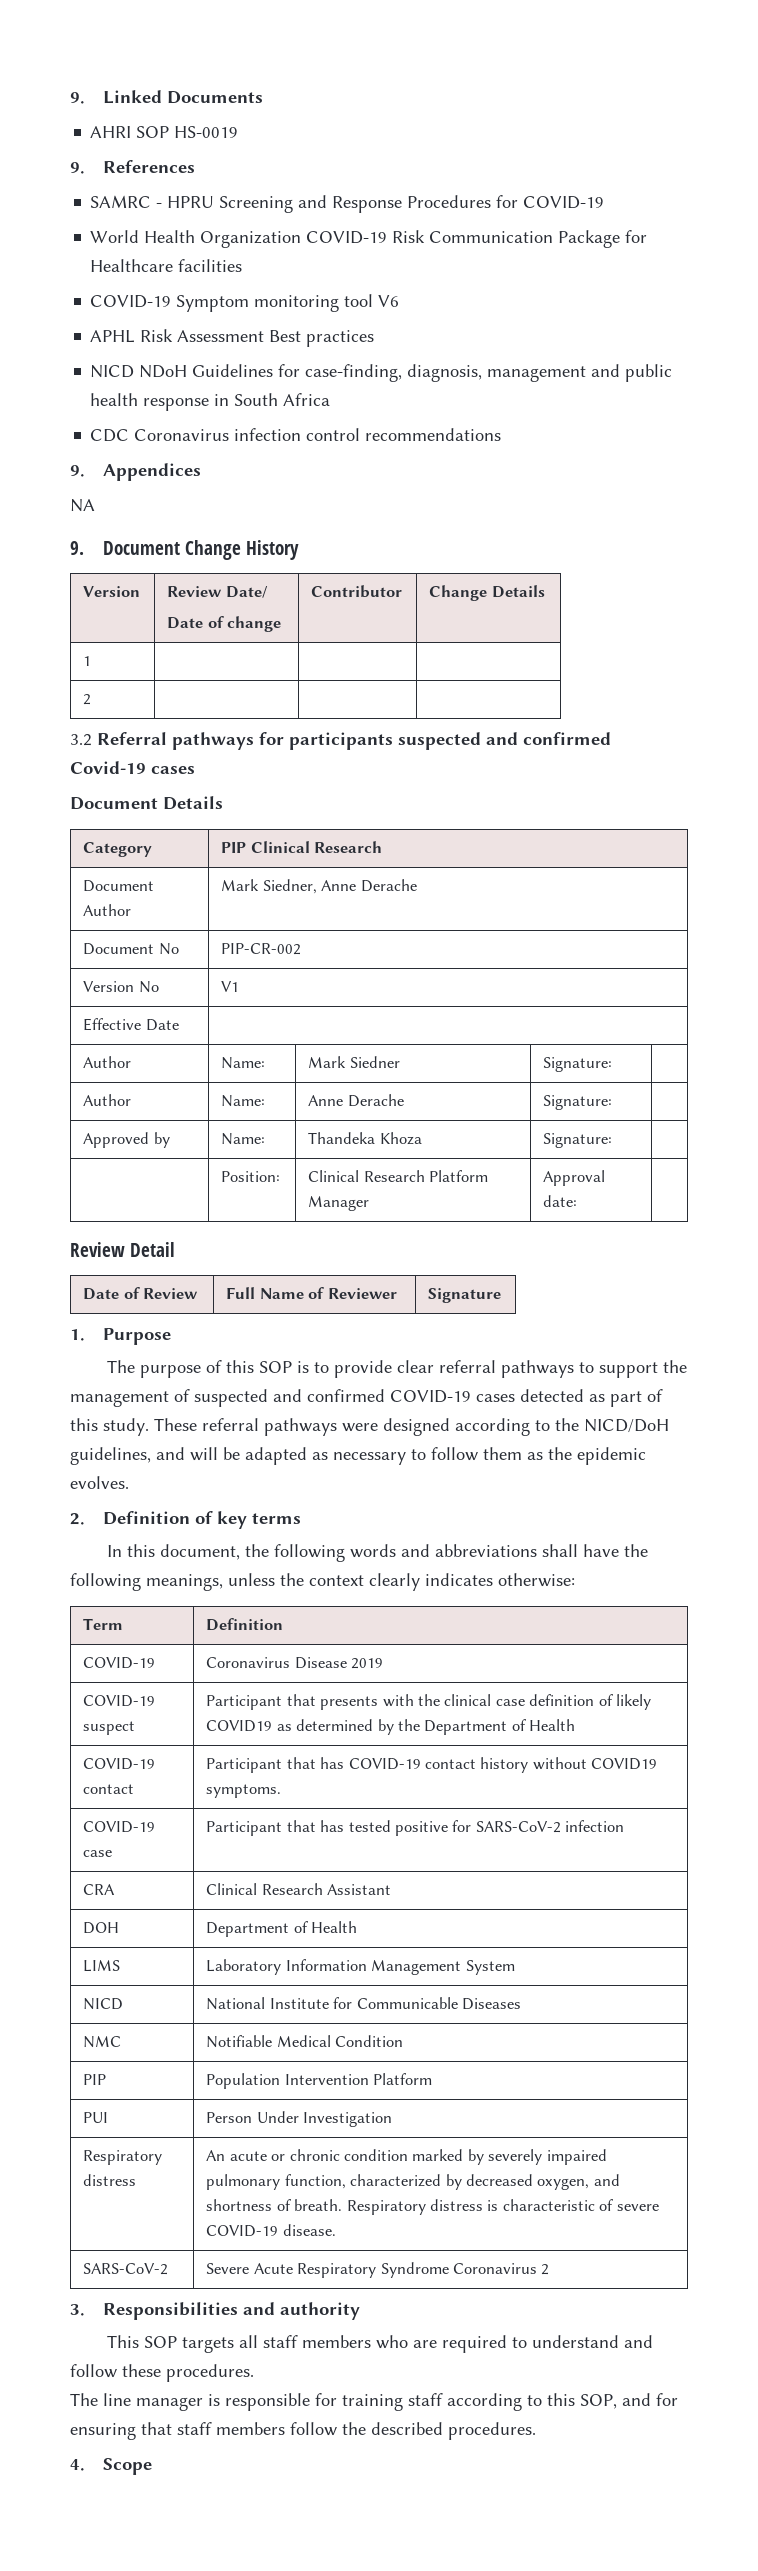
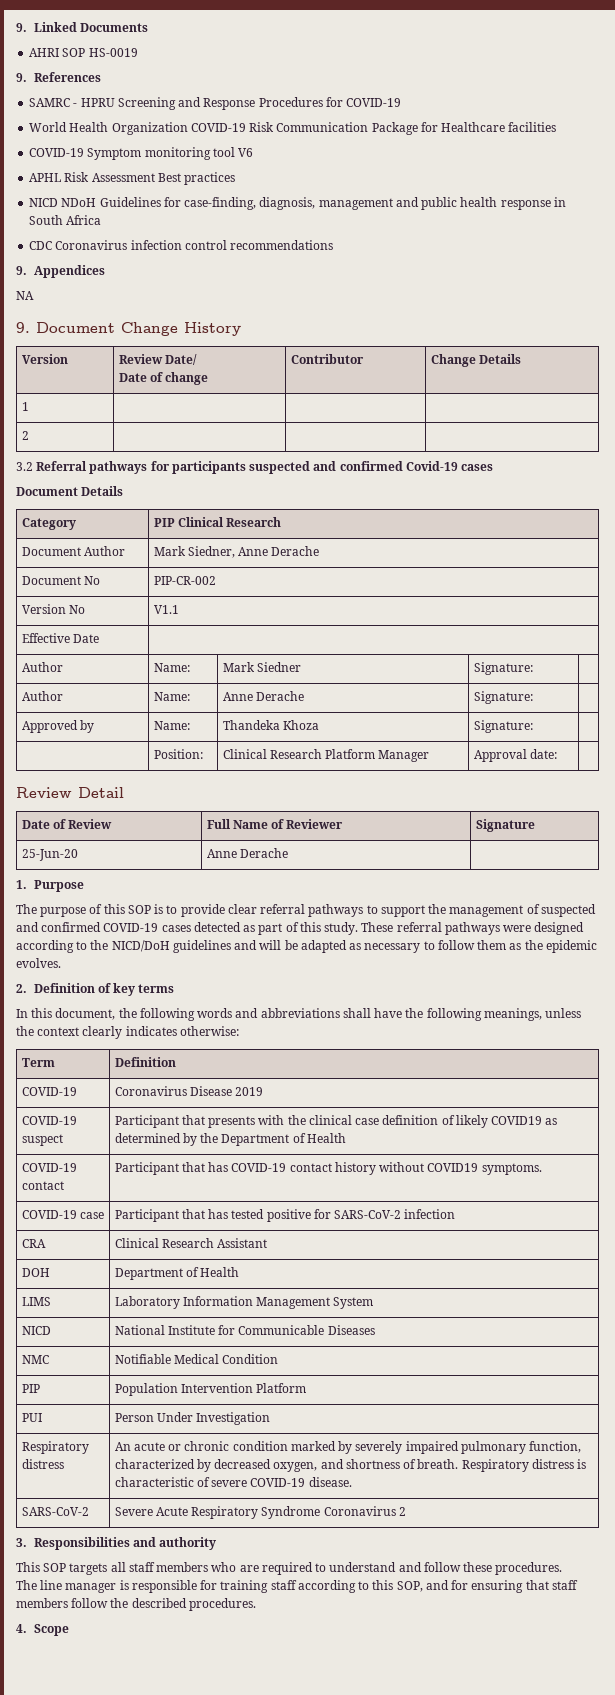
[221,981,240,992] V1 -> [153,605,179,614] V1.1
(502, 1295) none -> [21,849,78,861] [206,848,288,858] // 25-Jun-20 | Anne Derache |
[70,1447,151,1465] guidelines, -> [172,940,231,953] guidelines

